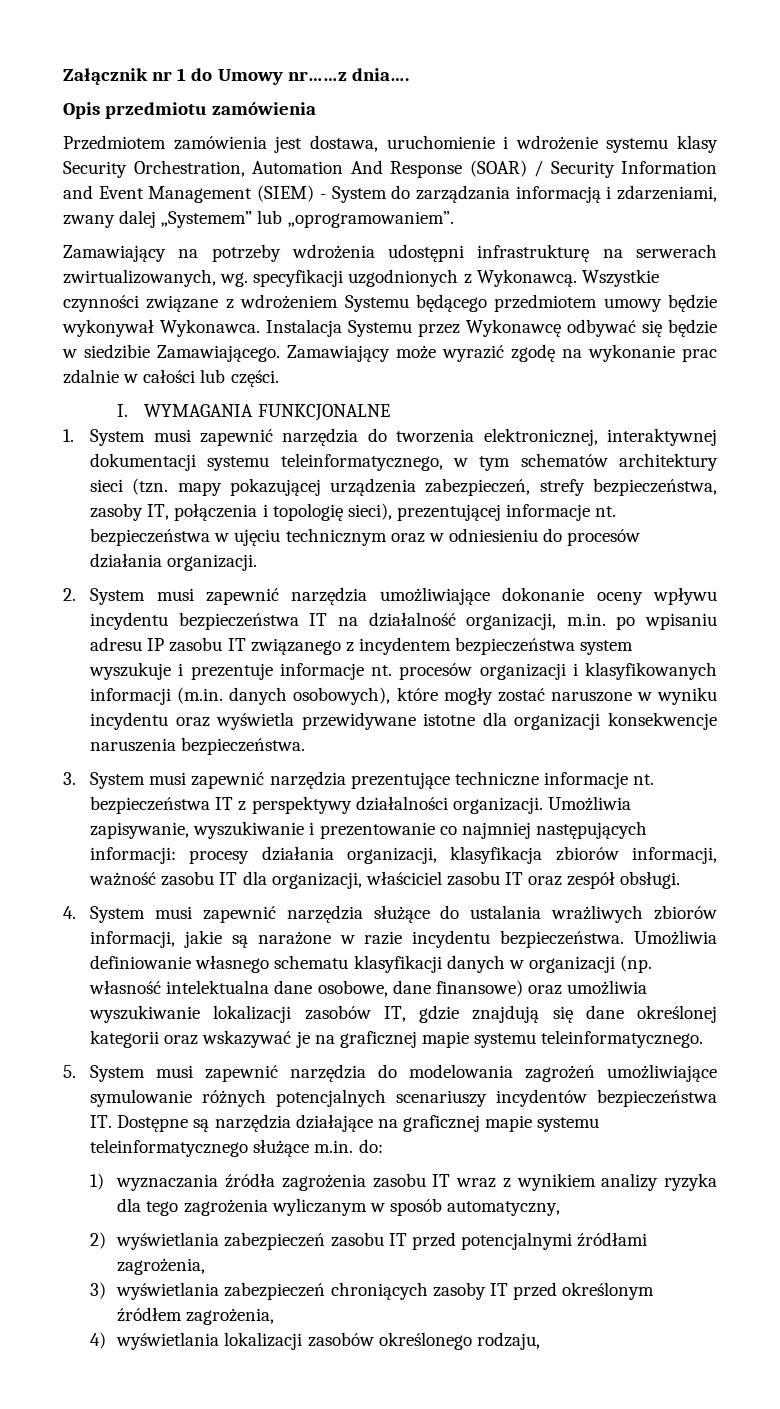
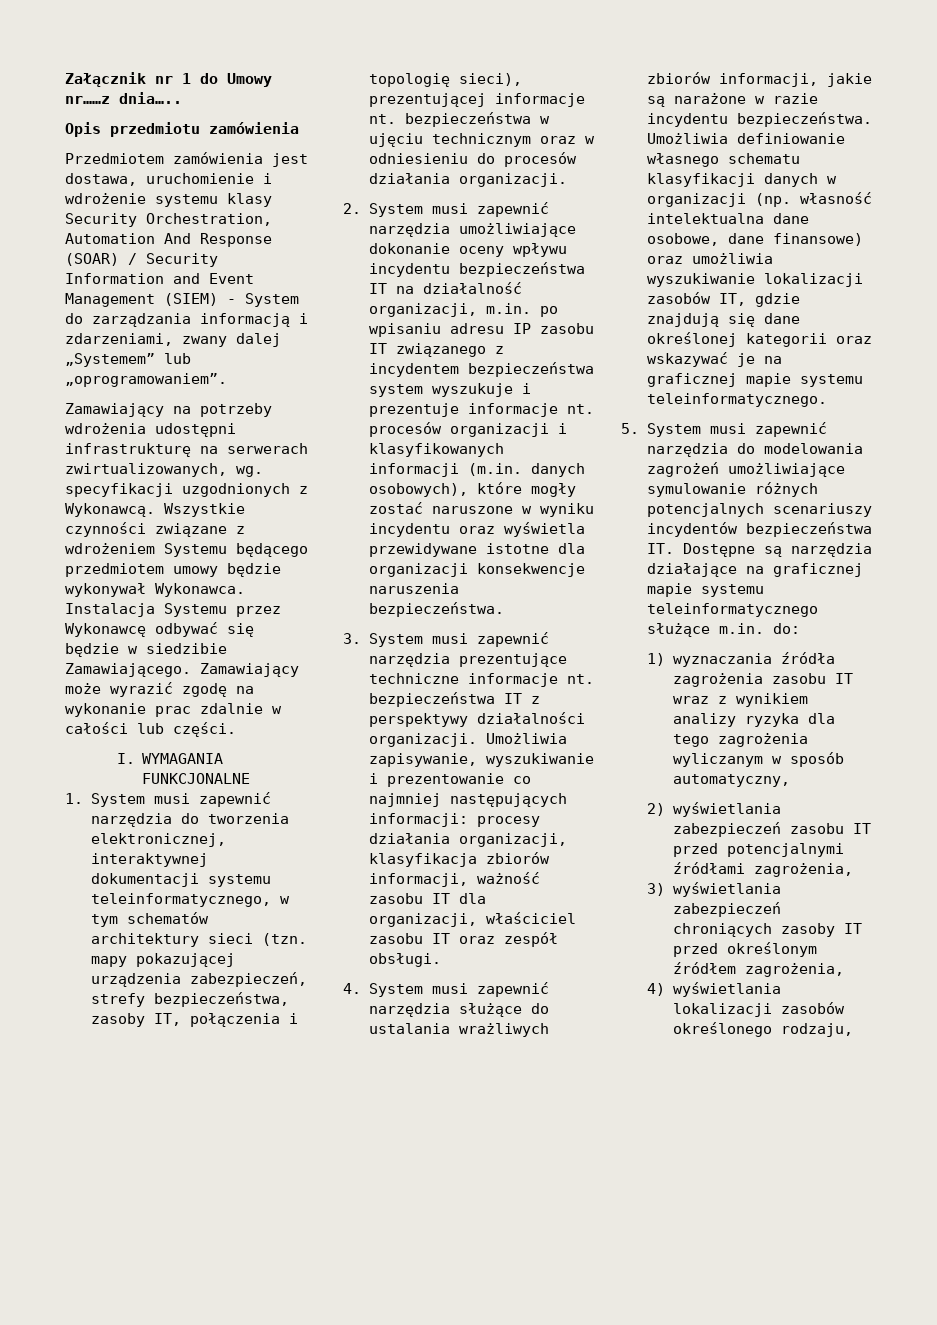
[351,68,409,81] dnia…. -> [119,92,182,104] dnia…..

